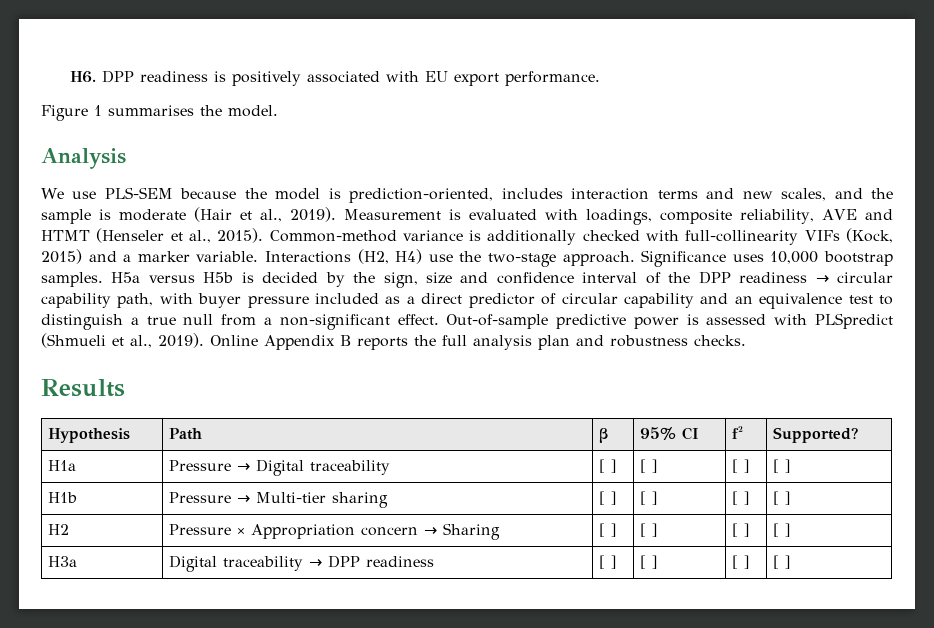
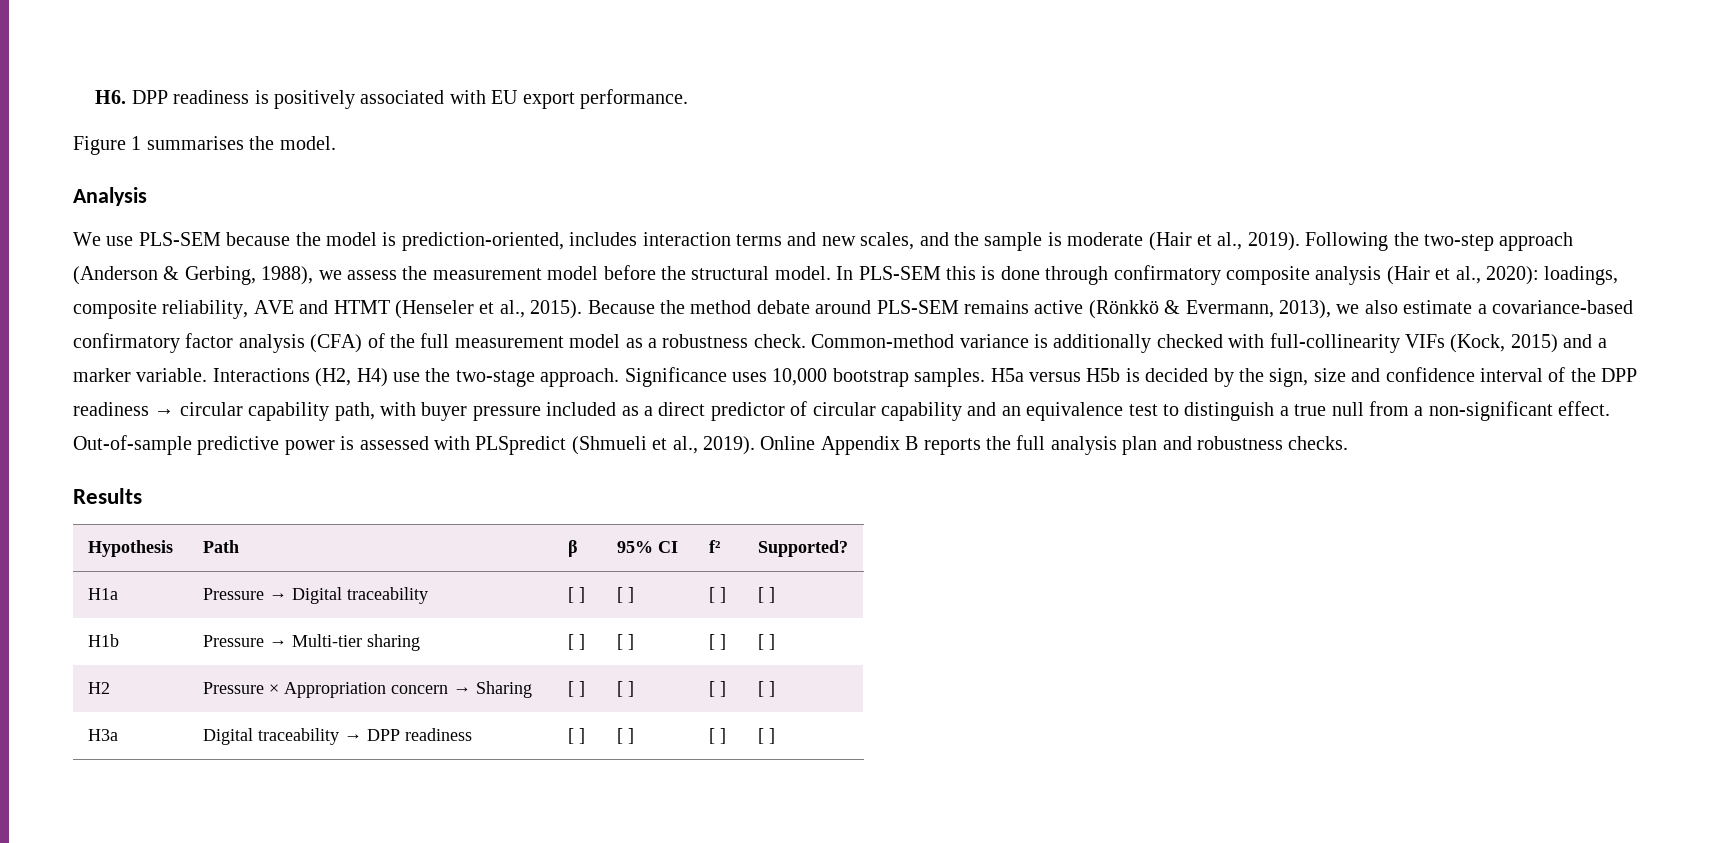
[344,209,579,220] Measurement is evaluated with -> [1305,232,1574,251] [73,265,1540,285] Following the two-step approach (Anderson & Gerbing, 1988), we assess the measurement model before the structural model. In PLS-SEM this is done through confirmatory composite analysis (Hair et al., 2020):
(264, 235) none -> [587,300,1634,319] [73,333,806,353] Because the method debate around PLS-SEM remains active (Rönkkö & Evermann, 2013), we also estimate a covariance-based confirmatory factor analysis (CFA) of the full measurement model as a robustness check.

